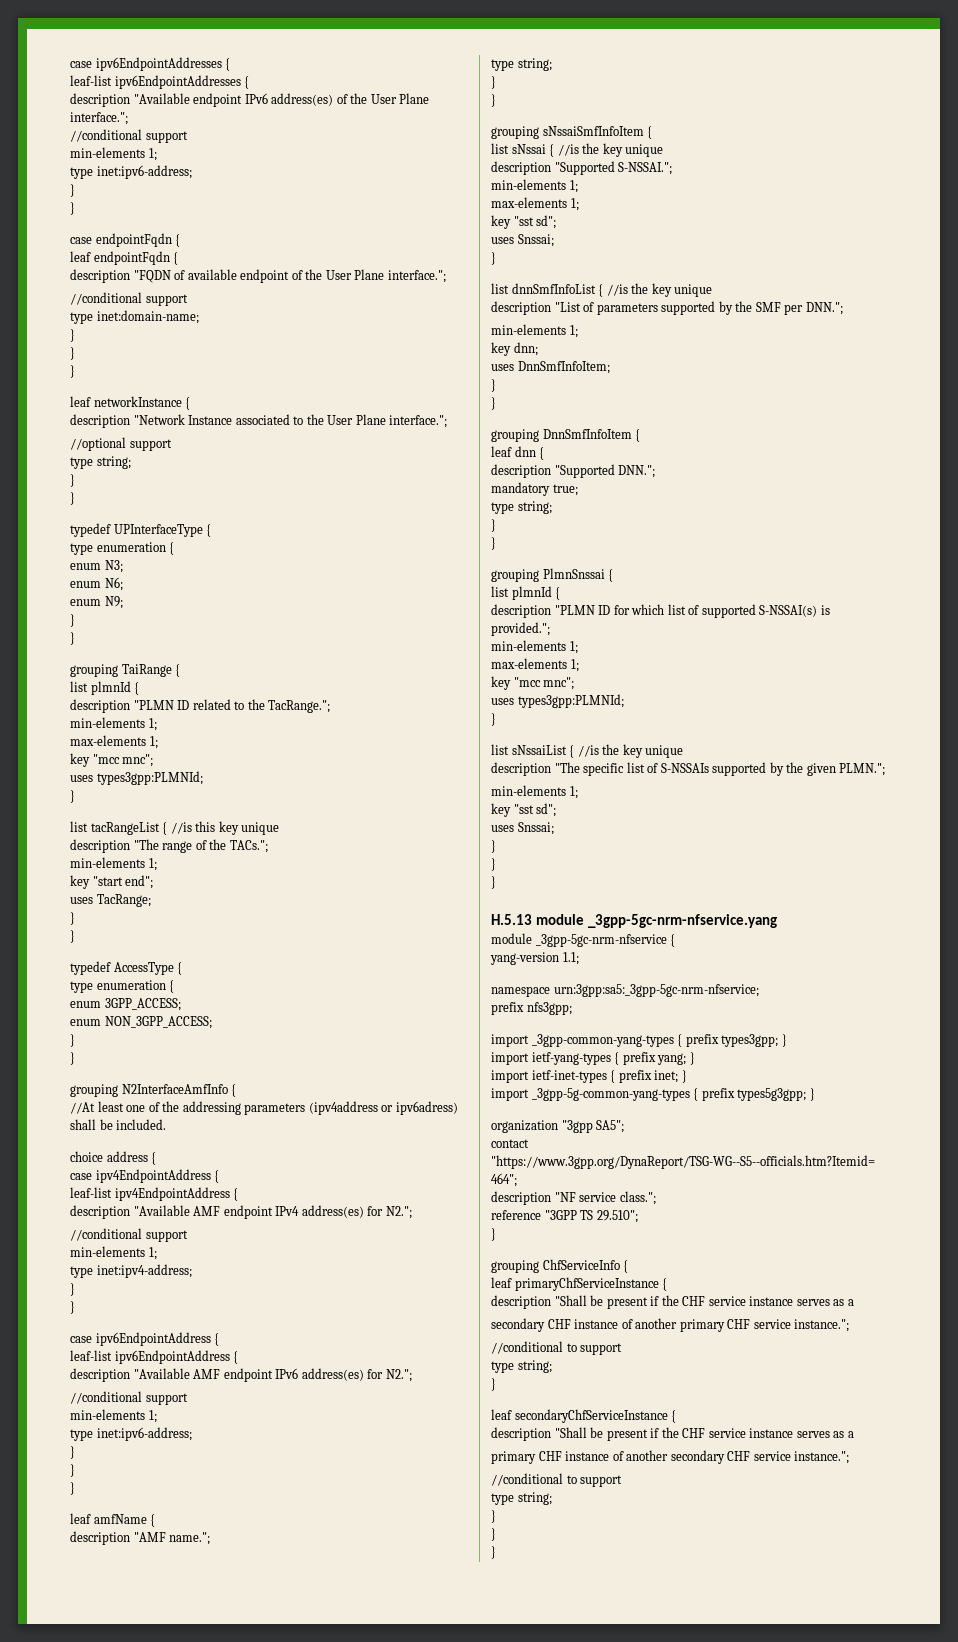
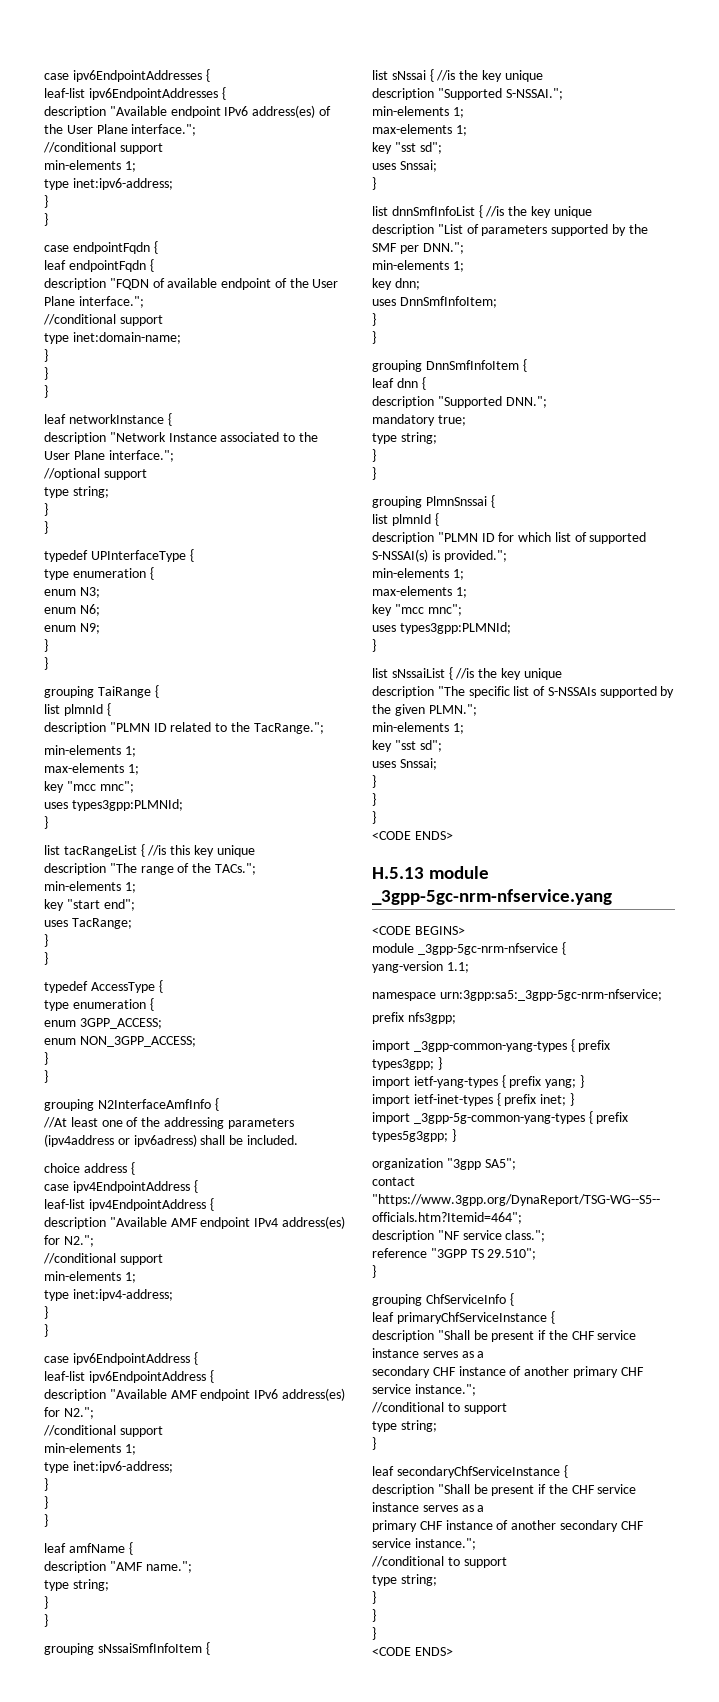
(496, 882) none -> [372,831,453,840] // <CODE ENDS>
(778, 921) none -> [372,926,465,935] // <CODE BEGINS>
(496, 1552) none -> [372,1647,453,1656] // <CODE ENDS>

